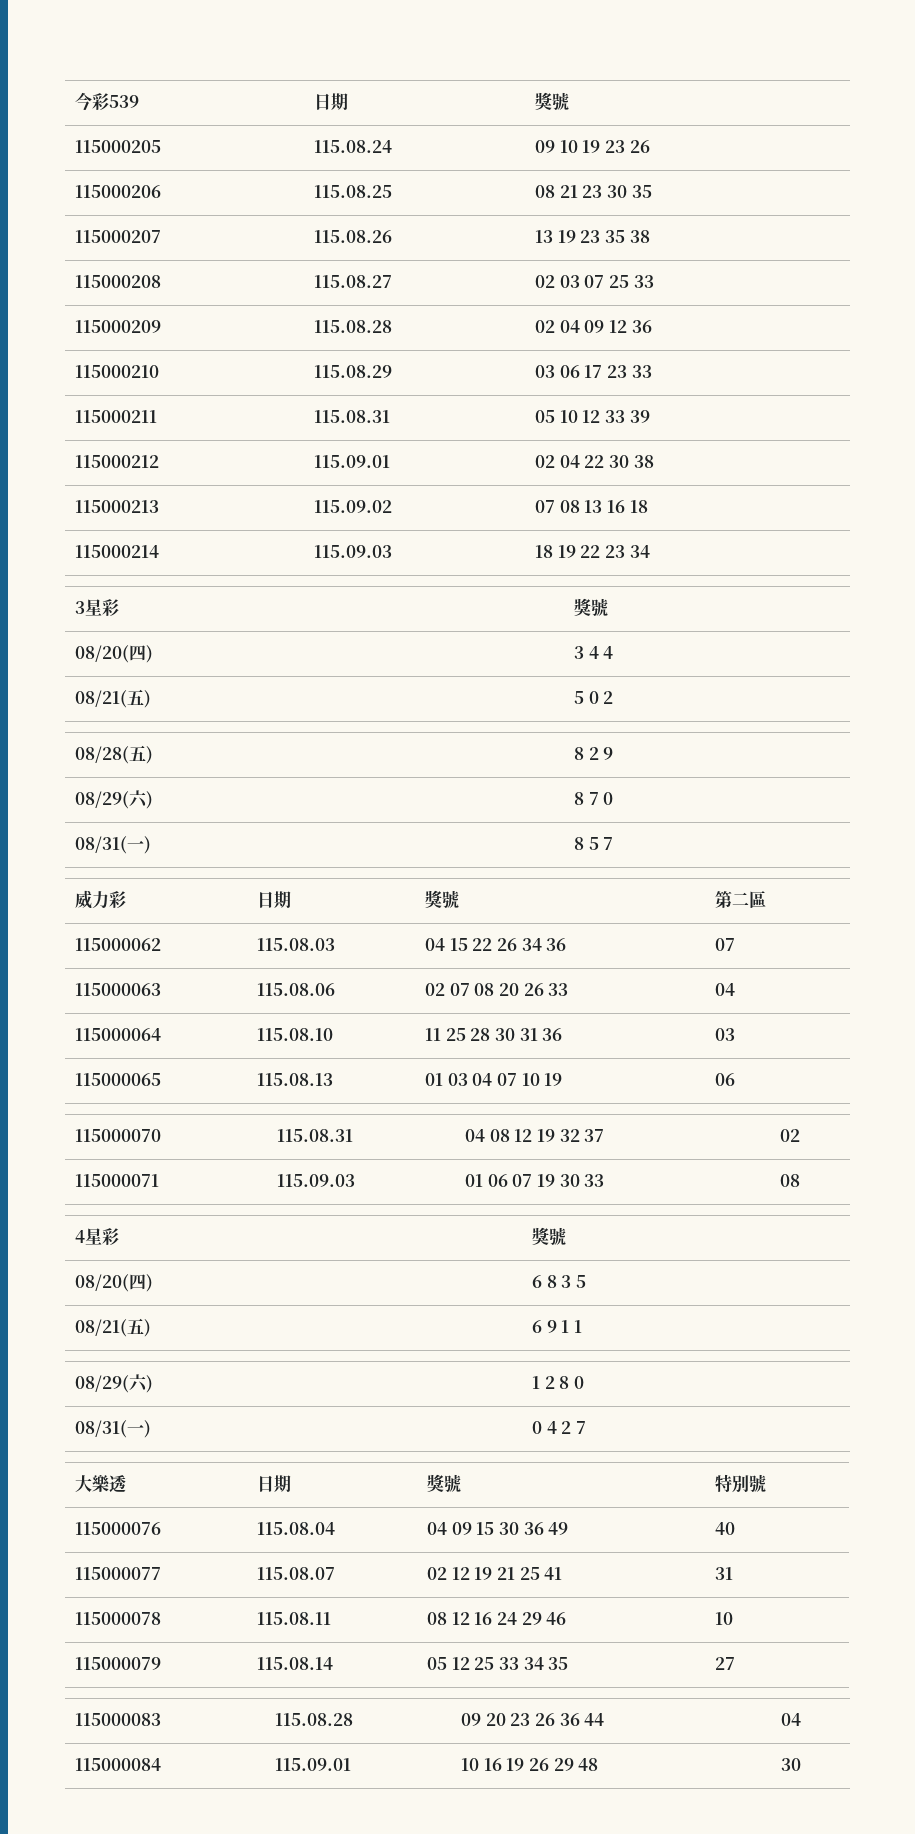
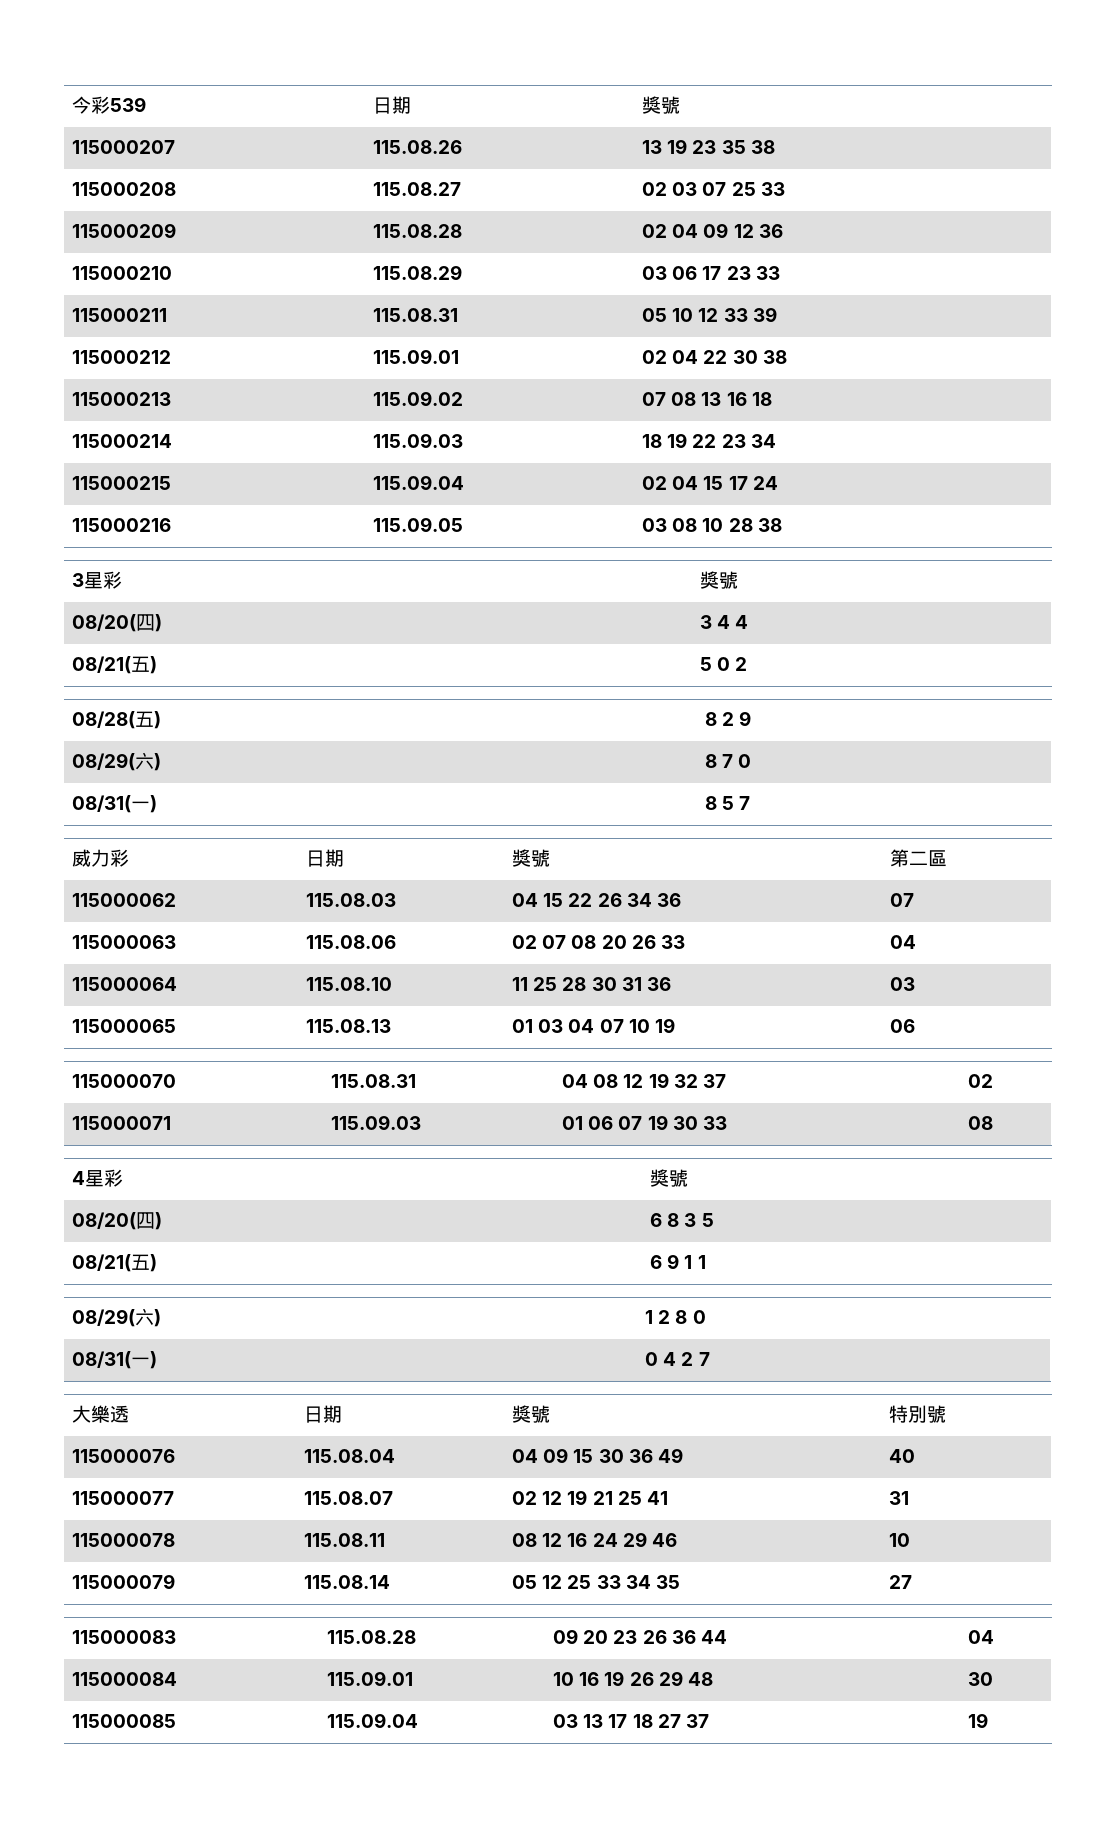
[75,140,162,153] [314,140,393,153] [535,140,650,153] [75,185,162,198] [314,185,393,198] [535,185,652,198] // 115000205 | 115.08.24 | 09 10 19 23 26 // 115000206 | 115.08.25 | 08 21 23 30 35 -> (681, 105) none
(650, 551) none -> [72,476,172,490] [373,475,465,490] [642,476,778,490] [72,518,172,532] [373,517,464,532] [642,518,782,532] // 115000215 | 115.09.04 | 02 04 15 17 24 // 115000216 | 115.09.05 | 03 08 10 28 38
(802, 1764) none -> [72,1714,177,1728] [327,1713,419,1728] [553,1714,709,1728] [968,1713,989,1728] // 115000085 | 115.09.04 | 03 13 17 18 27 37 | 19

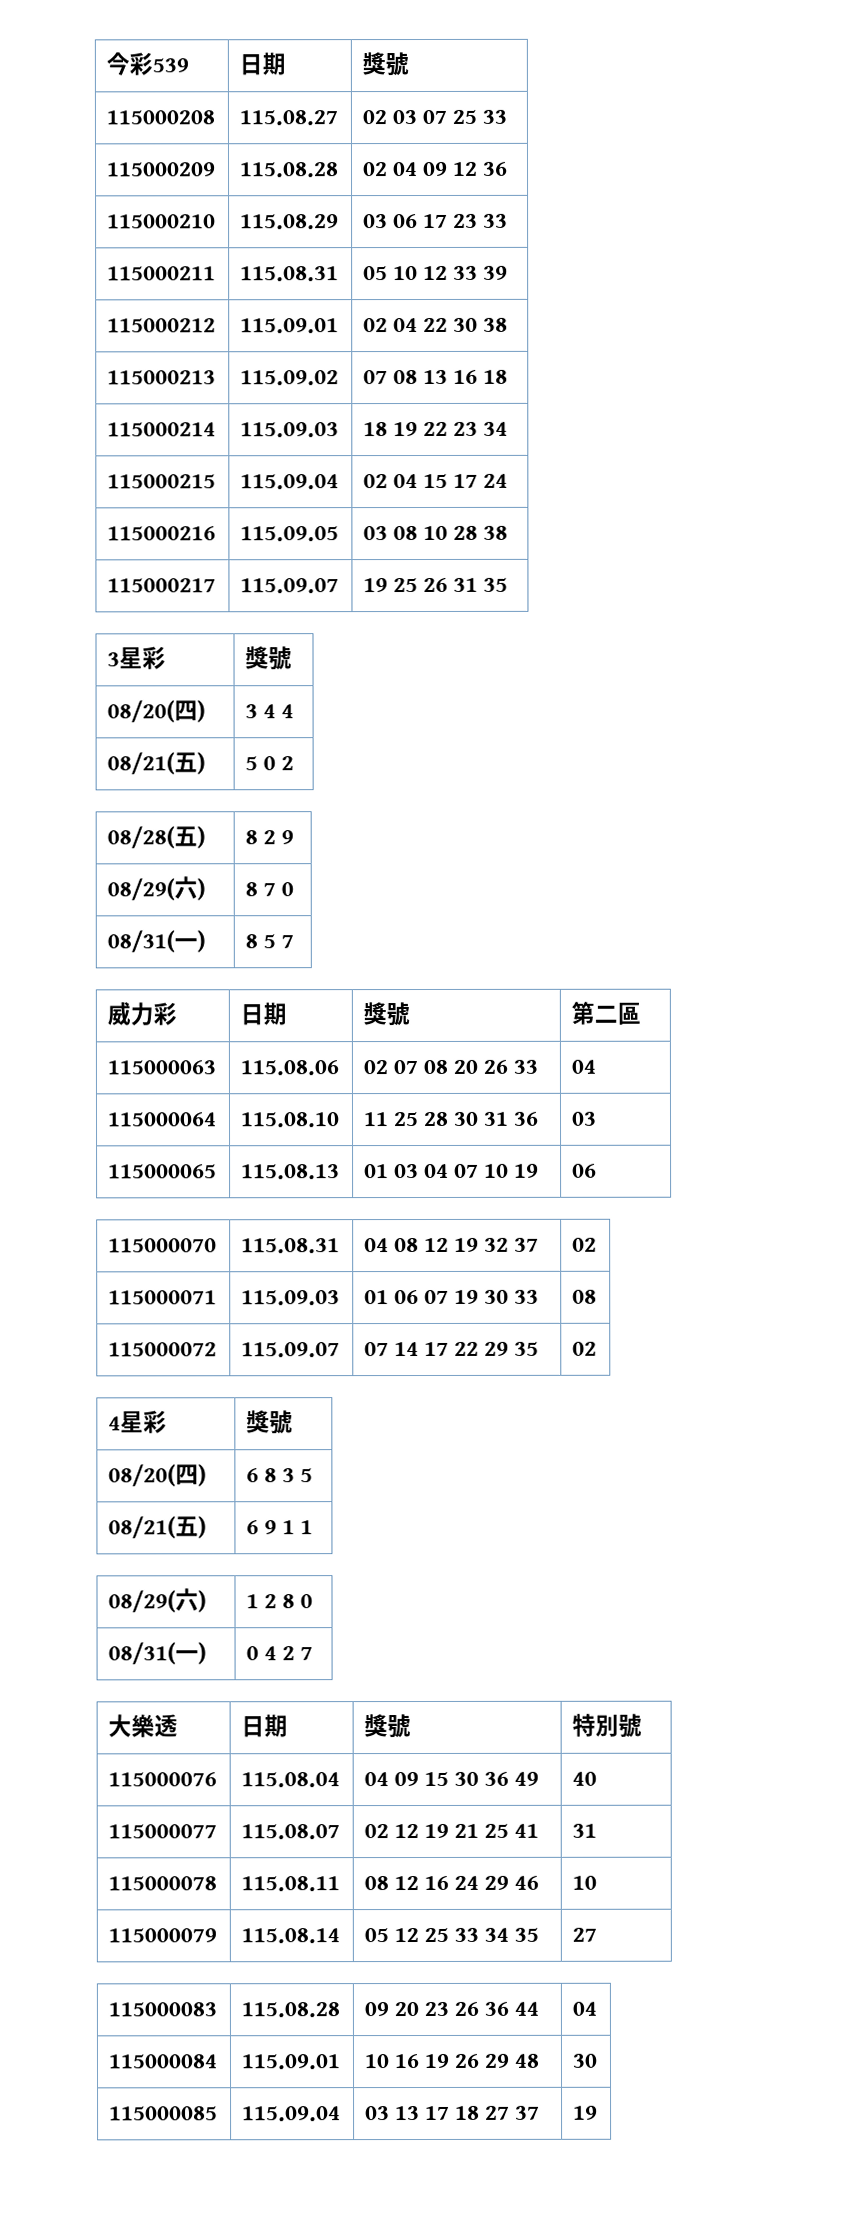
[72,140,176,154] [373,140,463,154] [642,139,775,154] // 115000207 | 115.08.26 | 13 19 23 35 38 -> (410, 64) none
(782, 525) none -> [107,578,217,593] [240,578,340,594] [363,577,509,593] // 115000217 | 115.09.07 | 19 25 26 31 35
[72,893,177,907] [306,893,397,907] [512,893,681,907] [890,893,915,907] // 115000062 | 115.08.03 | 04 15 22 26 34 36 | 07 -> (642, 1013) none
(994, 1123) none -> [108,1342,218,1357] [241,1342,341,1358] [364,1341,540,1357] [572,1341,598,1356] // 115000072 | 115.09.07 | 07 14 17 22 29 35 | 02

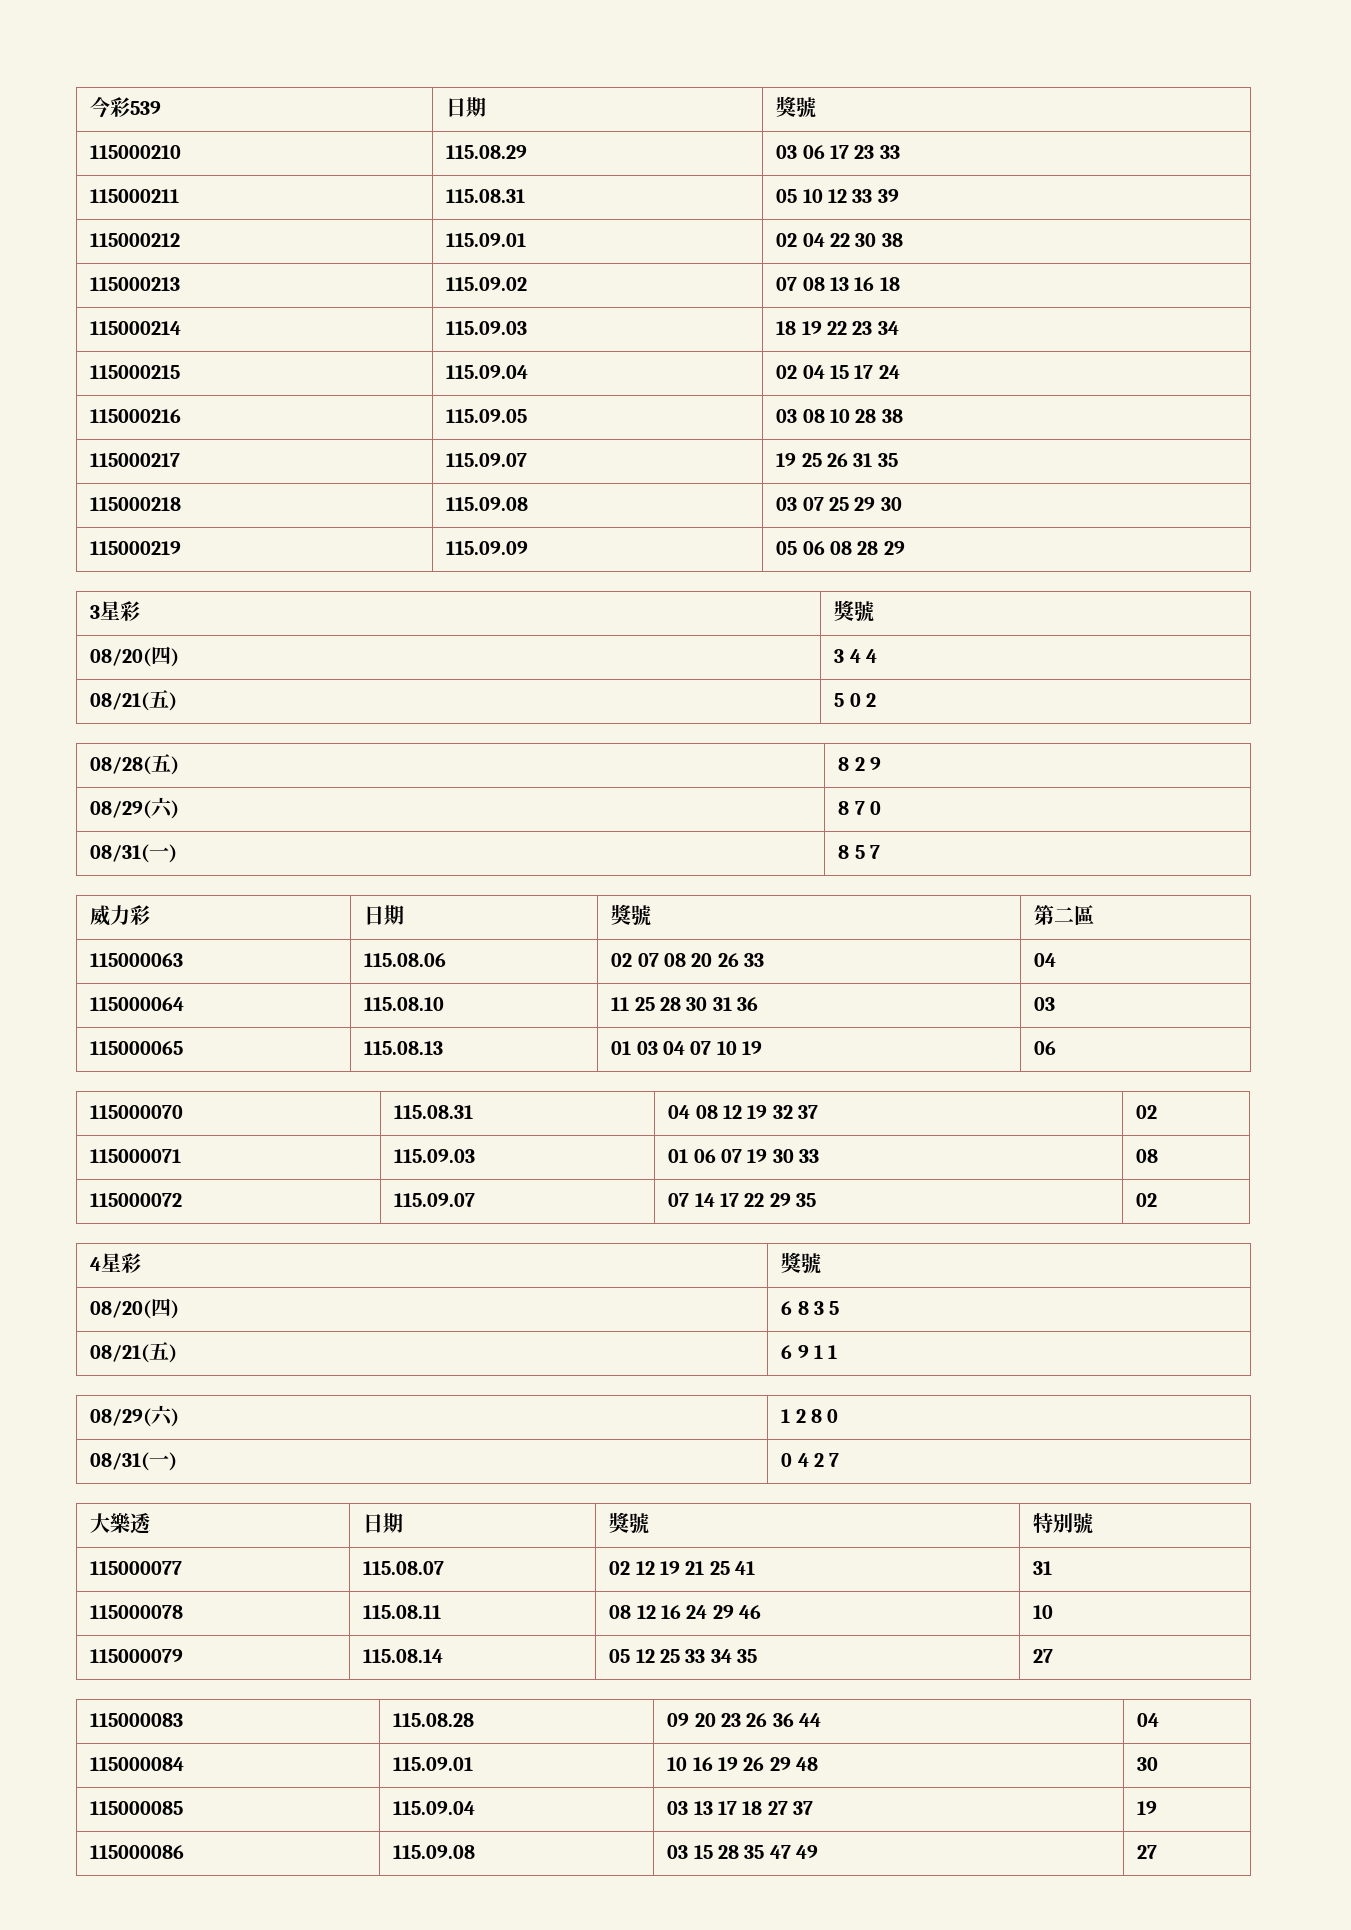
[106,110,216,125] [239,110,339,126] [362,109,508,125] [107,162,217,177] [240,162,340,178] [363,161,509,177] // 115000208 | 115.08.27 | 02 03 07 25 33 // 115000209 | 115.08.28 | 02 04 09 12 36 -> (817, 107) none
(509, 584) none -> [90,497,182,511] [446,497,529,511] [776,497,902,511] [90,541,182,555] [446,541,529,555] [776,541,905,555] // 115000218 | 115.09.08 | 03 07 25 29 30 // 115000219 | 115.09.09 | 05 06 08 28 29
[108,1772,218,1787] [241,1772,341,1788] [364,1771,540,1787] [572,1771,598,1786] // 115000076 | 115.08.04 | 04 09 15 30 36 49 | 40 -> (1094, 1523) none
(599, 2112) none -> [90,1845,185,1859] [393,1845,476,1859] [667,1845,819,1859] [1137,1845,1158,1859] // 115000086 | 115.09.08 | 03 15 28 35 47 49 | 27

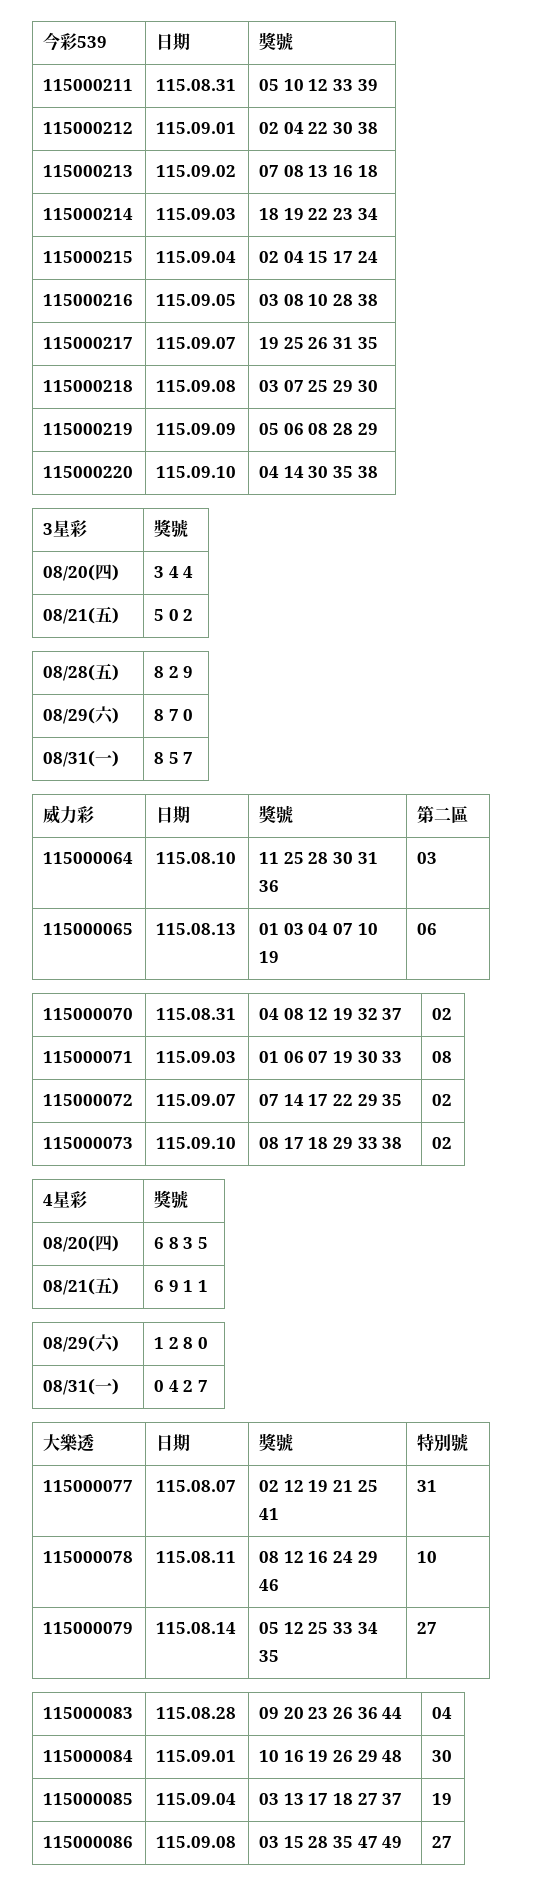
[90,145,182,159] [446,145,528,159] [776,145,900,159] // 115000210 | 115.08.29 | 03 06 17 23 33 -> (294, 41) none
(905, 548) none -> [43,466,134,478] [156,466,237,478] [259,466,378,478] // 115000220 | 115.09.10 | 04 14 30 35 38
[90,953,184,967] [364,953,447,967] [611,953,765,967] [1034,953,1057,967] // 115000063 | 115.08.06 | 02 07 08 20 26 33 | 04 -> (469, 814) none
(1158, 1200) none -> [43,1137,134,1149] [156,1137,237,1149] [259,1137,403,1149] [432,1137,453,1149] // 115000073 | 115.09.10 | 08 17 18 29 33 38 | 02

